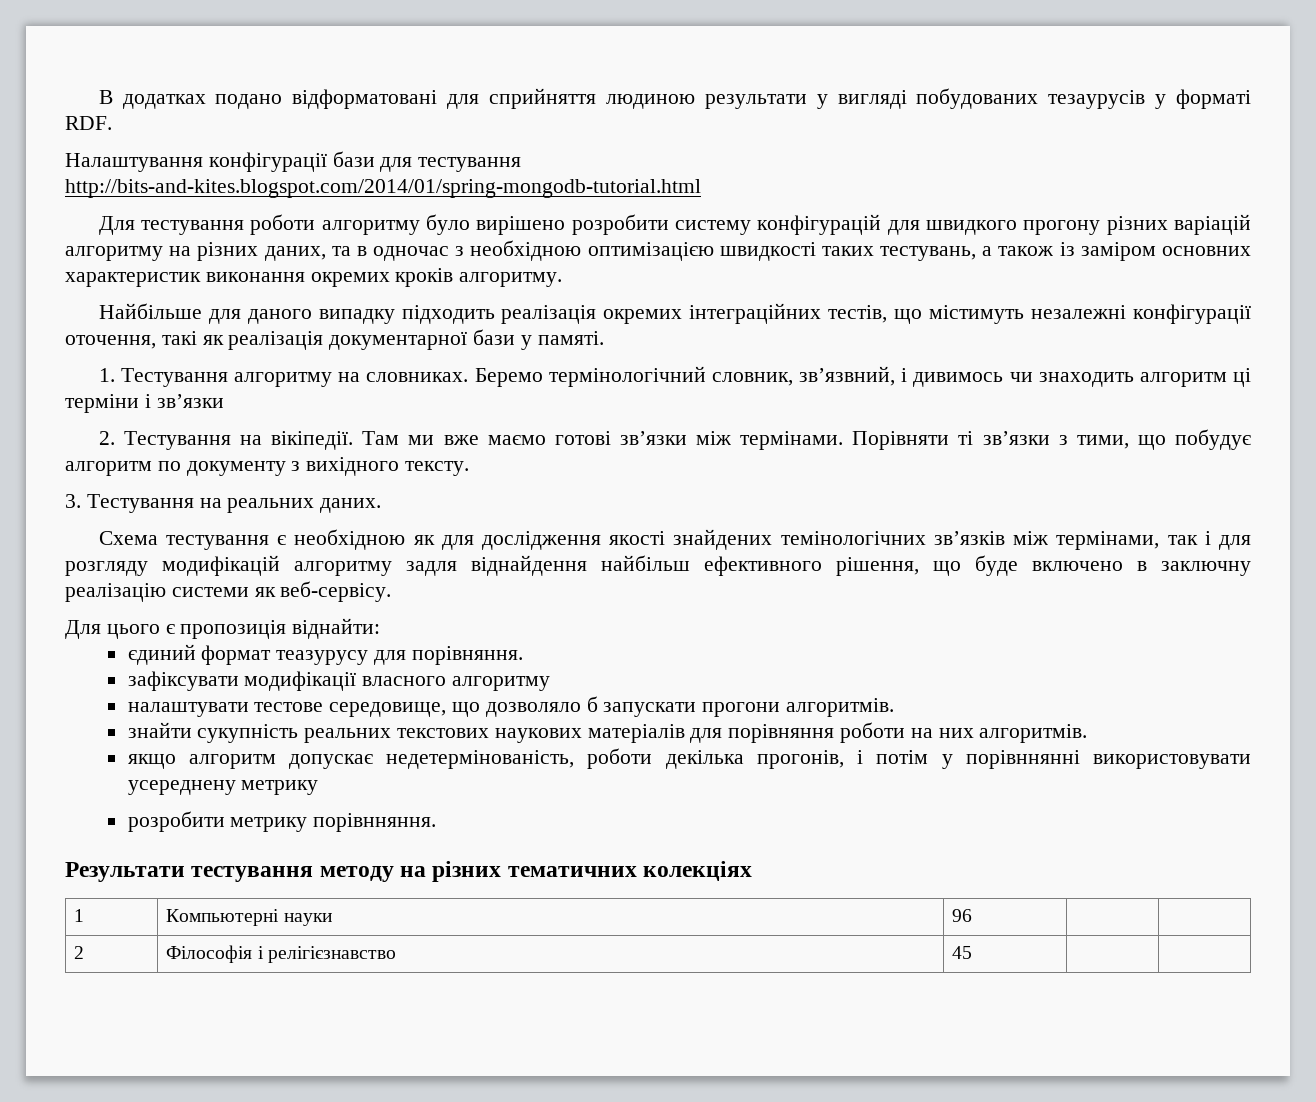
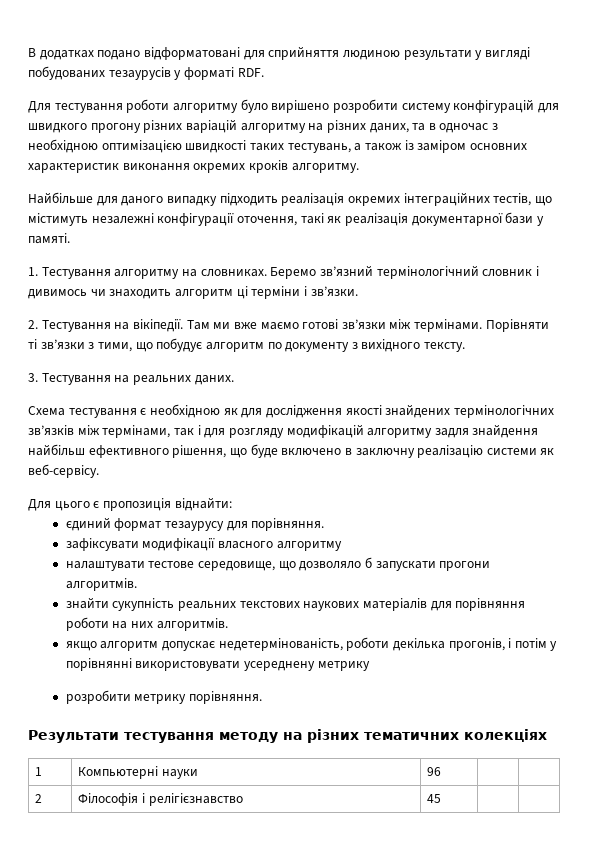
[65,151,522,172] [65,179,701,198] // Налаштування конфігурації бази для тестування // http://bits-and-kites.blogspot.com/2014/01/spring-mongodb-tutorial.html -> (264, 72) none
[548,366,896,387] термінологічний словник, зв’язвний, -> [319,265,533,279] зв’язний термінологічний словник
[156,394,224,408] зв’язки -> [310,286,358,296] зв’язки.
[780,531,926,545] темінологічних -> [453,405,554,418] термінологічних
[471,555,587,576] віднайдення -> [472,424,539,438] знайдення
[276,650,369,665] теазурусу -> [164,521,224,531] тезаурусу
[965,750,1080,769] порівннянні -> [65,658,132,671] порівнянні
[313,813,437,832] порівнняння. -> [188,691,262,704] порівняння.

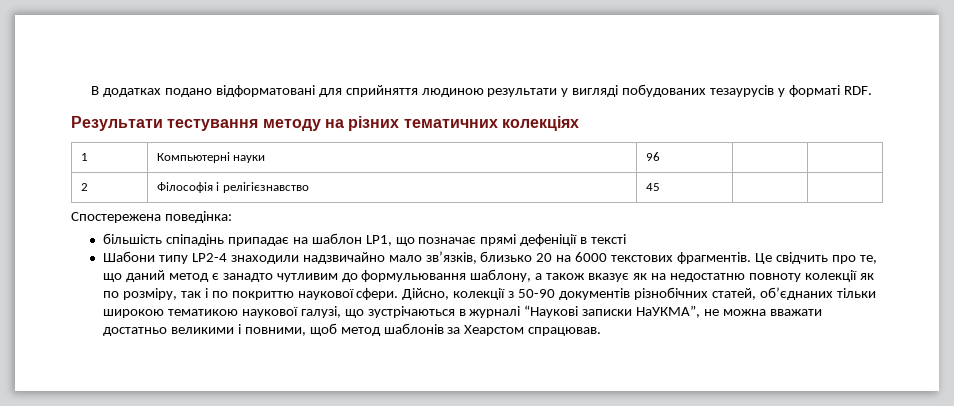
[28,99,559,113] [28,119,499,133] [28,139,527,153] [28,160,359,173] [28,192,552,206] [28,212,544,226] [28,233,70,244] [28,265,539,279] [28,286,358,299] [28,319,549,332] [28,338,466,352] [28,373,234,385] [28,404,554,418] [28,424,539,438] [28,444,555,458] [28,464,99,478] [28,497,232,511] [65,517,325,531] [65,538,342,551] [65,557,491,571] [65,578,137,591] [65,597,526,611] [65,617,228,631] [65,637,558,651] [65,658,370,671] [65,690,262,704] // Для тестування роботи алгоритму було вирішено розробити систему конфігурацій для швидкого прогону різних варіацій алгоритму на різних даних, та в одночас з необхідною оптимізацією швидкості таких тестувань, а також із заміром основних характеристик виконання окремих кроків алгоритму. // Найбільше для даного випадку підходить реалізація окремих інтеграційних тестів, що містимуть незалежні конфігурації оточення, такі як реалізація документарної бази у памяті. // 1. Тестування алгоритму на словниках. Беремо зв’язний термінологічний словник і дивимось чи знаходить алгоритм ці терміни і зв’язки. // 2. Тестування на вікіпедії. Там ми вже маємо готові зв’язки між термінами. Порівняти ті зв’язки з тими, що побудує алгоритм по документу з вихідного тексту. // 3. Тестування на реальних даних. // Схема тестування є необхідною як для дослідження якості знайдених термінологічних зв’язків між термінами, так і для розгляду модифікацій алгоритму задля знайдення найбільш ефективного рішення, що буде включено в заключну реалізацію системи як веб-сервісу. // Для цього є пропозиція віднайти: // єдиний формат тезаурусу для порівняння. // зафіксувати модифікації власного алгоритму // налаштувати тестове середовище, що дозволяло б запускати прогони алгоритмів. // знайти сукупність реальних текстових наукових матеріалів для порівняння роботи на них алгоритмів. // якщо алгоритм допускає недетермінованість, роботи декілька прогонів, і потім у порівнянні використовувати усереднену метрику // розробити метрику порівняння. -> (872, 90) none
(442, 798) none -> [71,211,232,223] [103,233,627,246] [103,251,877,264] [103,269,874,282] [103,287,876,300] [103,305,822,318] [103,323,602,336] // Спостережена поведінка: // більшість спіпадінь припадає на шаблон LP1, що позначає прямі дефеніції в тексті // Шабони типу LP2-4 знаходили надзвичайно мало зв’язків, близько 20 на 6000 текстових фрагментів. Це свідчить про те, що даний метод є занадто чутливим до формульювання шаблону, а також вказує як на недостатню повноту колекції як по розміру, так і по покриттю наукової сфери. Дійсно, колекції з 50-90 документів різнобічних статей, об’єднаних тільки широкою тематикою наукової галузі, що зустрічаються в журналі “Наукові записки НаУКМА”, не можна вважати достатньо великими і повними, щоб метод шаблонів за Хеарстом спрацював.

